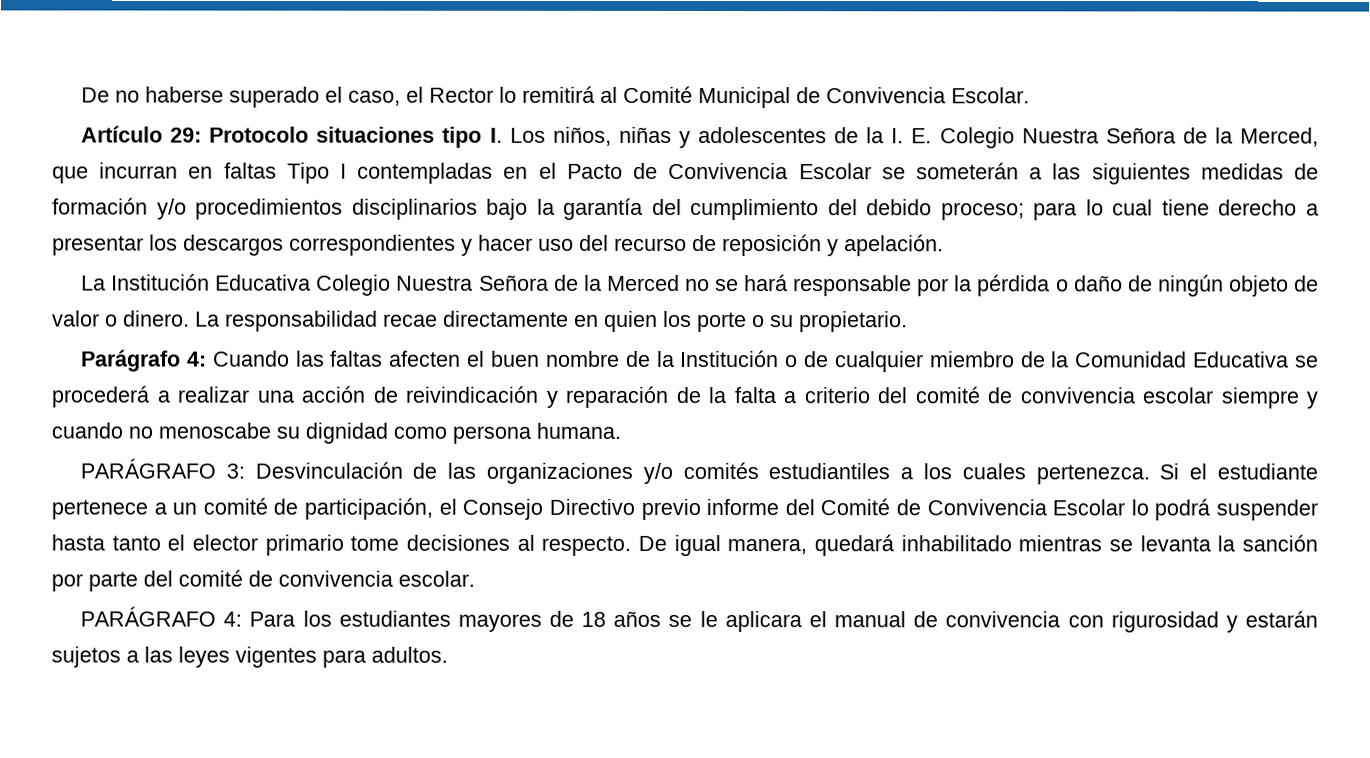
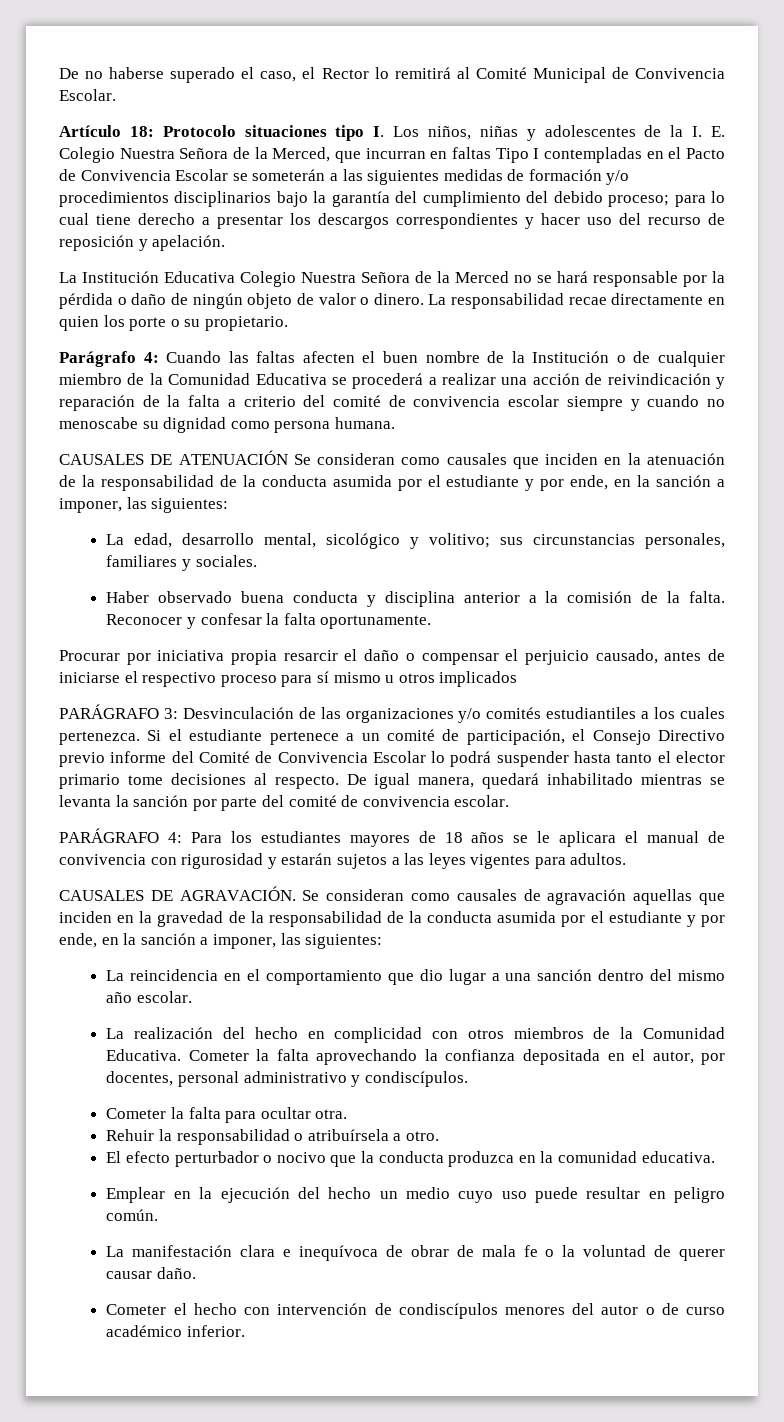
[170,127,203,143] 29: -> [129,126,154,137] 18:
(621, 430) none -> [59,450,725,469] [59,475,725,491] [59,497,229,513] [106,533,725,549] [106,555,257,571] [106,591,725,607] [106,613,432,629] [59,649,725,665] [59,671,518,687] // CAUSALES DE ATENUACIÓN Se consideran como causales que inciden en la atenuación de la responsabilidad de la conducta asumida por el estudiante y por ende, en la sanción a imponer, las siguientes: // La edad, desarrollo mental, sicológico y volitivo; sus circunstancias personales, familiares y sociales. // Haber observado buena conducta y disciplina anterior a la comisión de la falta. Reconocer y confesar la falta oportunamente. // Procurar por iniciativa propia resarcir el daño o compensar el perjuicio causado, antes de iniciarse el respectivo proceso para sí mismo u otros implicados
(448, 654) none -> [59,886,725,905] [59,911,725,927] [59,933,383,949] [106,969,725,985] [106,991,193,1003] [106,1027,726,1043] [106,1049,726,1065] [106,1071,468,1087] [106,1107,348,1123] [106,1129,440,1145] [106,1151,715,1167] [106,1187,725,1203] [106,1209,159,1221] [106,1245,726,1261] [106,1267,197,1279] [106,1303,725,1319] [106,1325,246,1337] // CAUSALES DE AGRAVACIÓN. Se consideran como causales de agravación aquellas que inciden en la gravedad de la responsabilidad de la conducta asumida por el estudiante y por ende, en la sanción a imponer, las siguientes: // La reincidencia en el comportamiento que dio lugar a una sanción dentro del mismo año escolar. // La realización del hecho en complicidad con otros miembros de la Comunidad Educativa. Cometer la falta aprovechando la confianza depositada en el autor, por docentes, personal administrativo y condiscípulos. // Cometer la falta para ocultar otra. // Rehuir la responsabilidad o atribuírsela a otro. // El efecto perturbador o nocivo que la conducta produzca en la comunidad educativa. // Emplear en la ejecución del hecho un medio cuyo uso puede resultar en peligro común. // La manifestación clara e inequívoca de obrar de mala fe o la voluntad de querer causar daño. // Cometer el hecho con intervención de condiscípulos menores del autor o de curso académico inferior.

